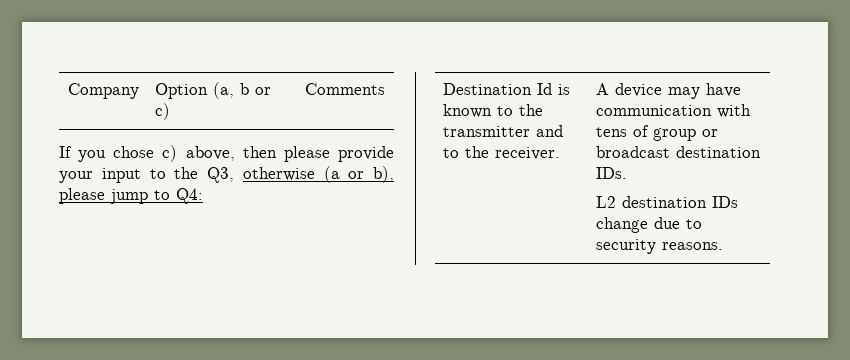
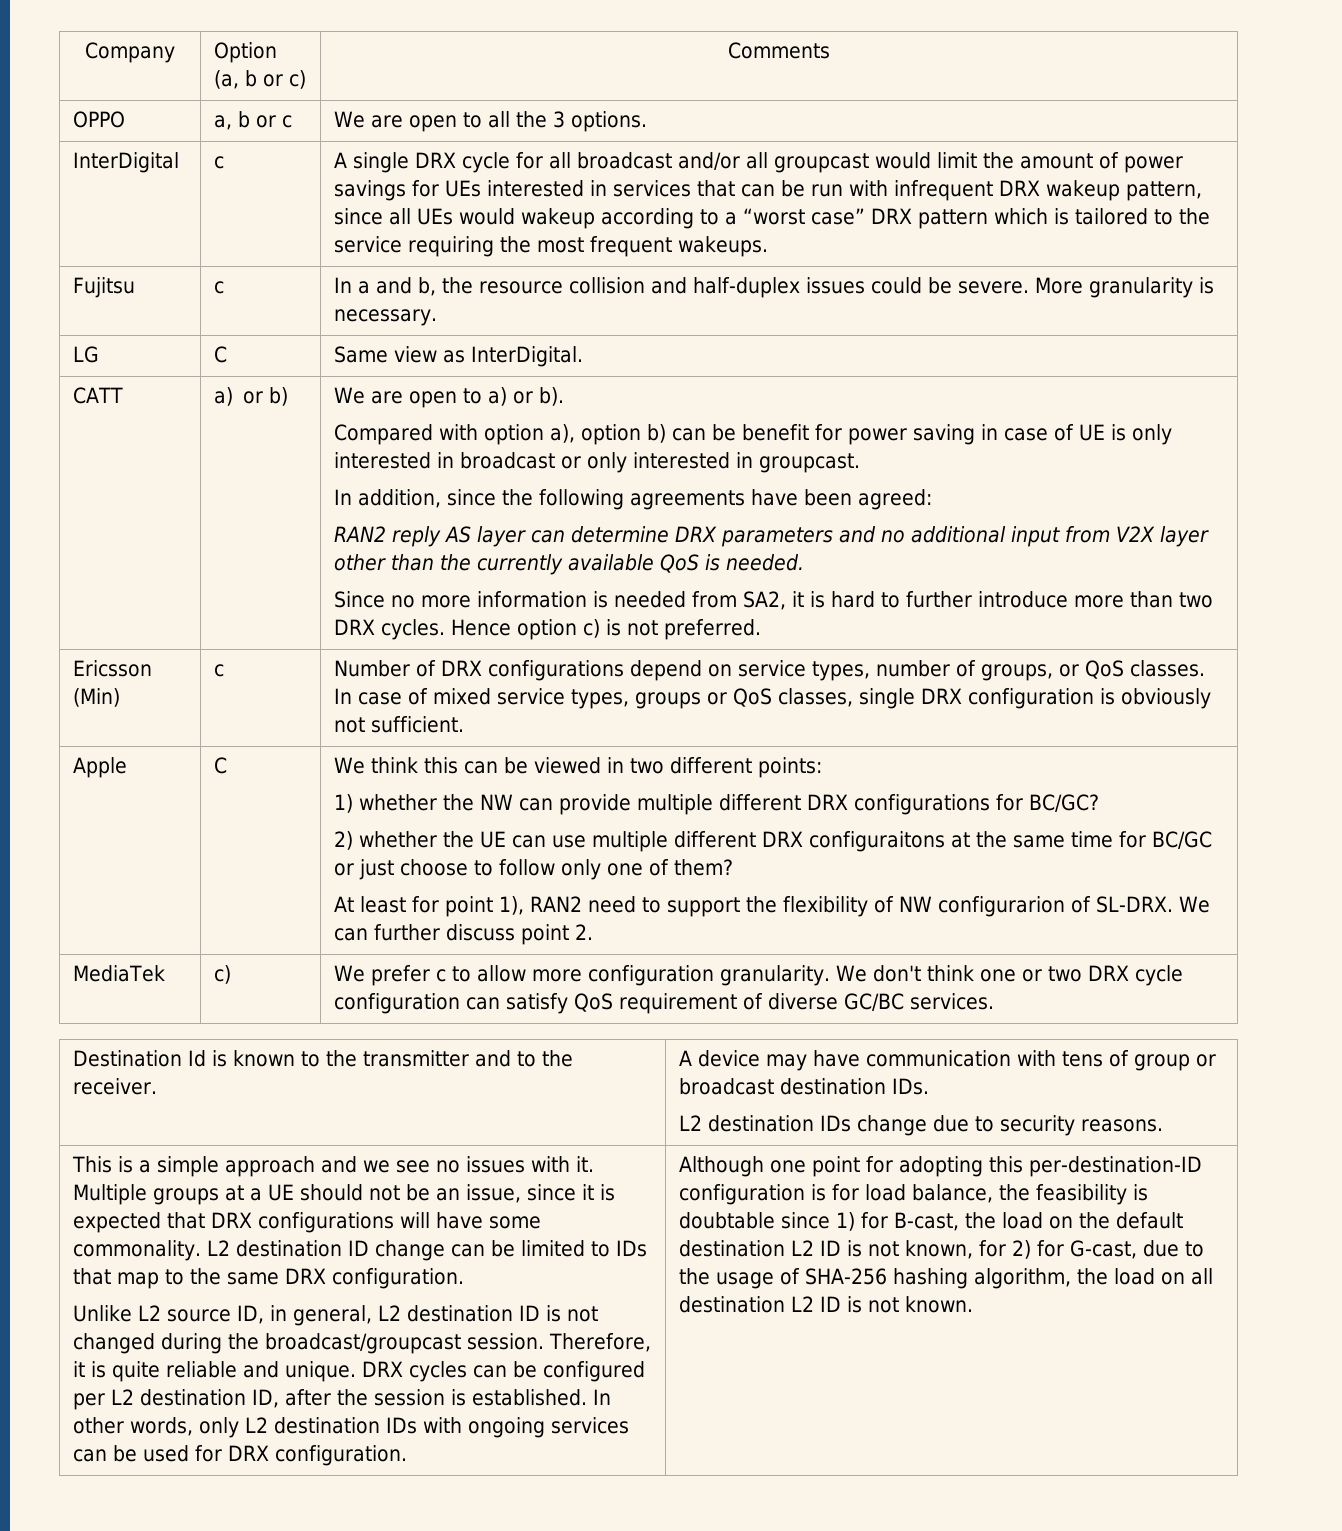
[59,145,394,162] [59,166,394,183] [59,188,203,204] // If you chose c) above, then please provide your input to the Q3, otherwise (a or b), please jump to Q4: -> [73,111,126,128] [214,111,293,130] [334,111,648,132] [73,152,180,173] [214,156,225,169] [334,152,1184,173] [334,180,1203,201] [334,208,1211,229] [334,236,769,257] [73,277,136,298] [214,281,225,294] [334,277,1215,298] [334,309,438,326] [73,346,100,363] [214,346,228,363] [334,346,584,367] [73,387,124,404] [214,387,289,406] [334,387,565,408] [334,424,1173,445] [334,452,861,473] [334,489,933,510] [334,526,1210,547] [334,554,805,575] [334,591,1214,610] [334,619,762,640] [73,660,153,677] [73,688,121,707] [214,664,225,677] [334,660,1206,681] [334,688,1212,709] [334,716,465,733] [73,757,128,778] [214,757,228,774] [334,757,823,778] [334,794,1100,815] [334,831,1213,852] [334,859,734,880] [334,896,1211,917] [334,924,594,945] [73,965,166,982] [214,965,232,984] [334,965,1184,986] [334,993,995,1014] // OPPO | a, b or c | We are open to all the 3 options. // InterDigital | c | A single DRX cycle for all broadcast and/or all groupcast would limit the amount of power savings for UEs interested in services that can be run with infrequent DRX wakeup pattern, since all UEs would wakeup according to a “worst case” DRX pattern which is tailored to the service requiring the most frequent wakeups. // Fujitsu | c | In a and b, the resource collision and half-duplex issues could be severe. More granularity is necessary. // LG | C | Same view as InterDigital. // CATT | a) or b) | We are open to a) or b). // Compared with option a), option b) can be benefit for power saving in case of UE is only interested in broadcast or only interested in groupcast. // In addition, since the following agreements have been agreed: // RAN2 reply AS layer can determine DRX parameters and no additional input from V2X layer other than the currently available QoS is needed. // Since no more information is needed from SA2, it is hard to further introduce more than two DRX cycles. Hence option c) is not preferred. // Ericsson (Min) | c | Number of DRX configurations depend on service types, number of groups, or QoS classes. In case of mixed service types, groups or QoS classes, single DRX configuration is obviously not sufficient. // Apple | C | We think this can be viewed in two different points: // 1) whether the NW can provide multiple different DRX configurations for BC/GC? // 2) whether the UE can use multiple different DRX configuraitons at the same time for BC/GC or just choose to follow only one of them? // At least for point 1), RAN2 need to support the flexibility of NW configurarion of SL-DRX. We can further discuss point 2. // MediaTek | c) | We prefer c to allow more configuration granularity. We don't think one or two DRX cycle configuration can satisfy QoS requirement of diverse GC/BC services.
(724, 246) none -> [72,1156,595,1177] [73,1184,616,1205] [73,1212,542,1233] [73,1240,648,1261] [73,1268,465,1289] [73,1305,599,1326] [73,1333,652,1354] [73,1361,646,1382] [73,1389,612,1410] [73,1417,630,1438] [73,1445,408,1466] [679,1156,1203,1177] [679,1184,1149,1205] [679,1212,1184,1231] [679,1240,1205,1259] [679,1268,1214,1289] [679,1296,974,1313] // This is a simple approach and we see no issues with it. Multiple groups at a UE should not be an issue, since it is expected that DRX configurations will have some commonality. L2 destination ID change can be limited to IDs that map to the same DRX configuration. // Unlike L2 source ID, in general, L2 destination ID is not changed during the broadcast/groupcast session. Therefore, it is quite reliable and unique. DRX cycles can be configured per L2 destination ID, after the session is established. In other words, only L2 destination IDs with ongoing services can be used for DRX configuration. | Although one point for adopting this per-destination-ID configuration is for load balance, the feasibility is doubtable since 1) for B-cast, the load on the default destination L2 ID is not known, for 2) for G-cast, due to the usage of SHA-256 hashing algorithm, the load on all destination L2 ID is not known.

